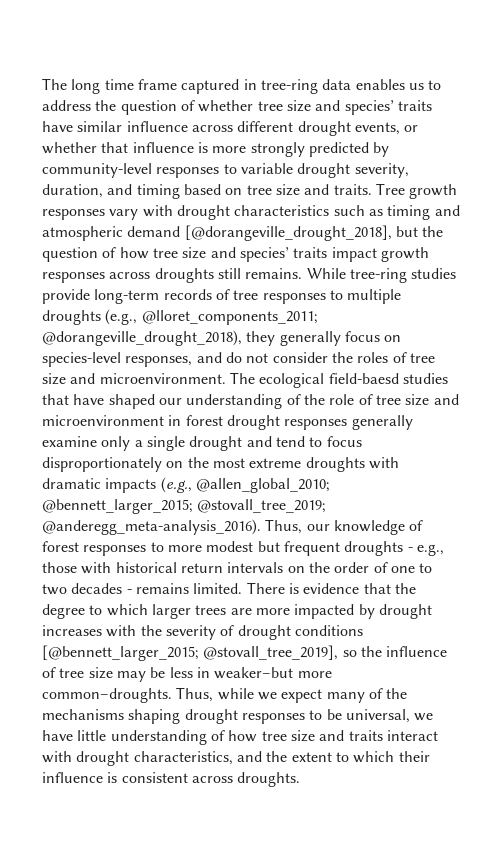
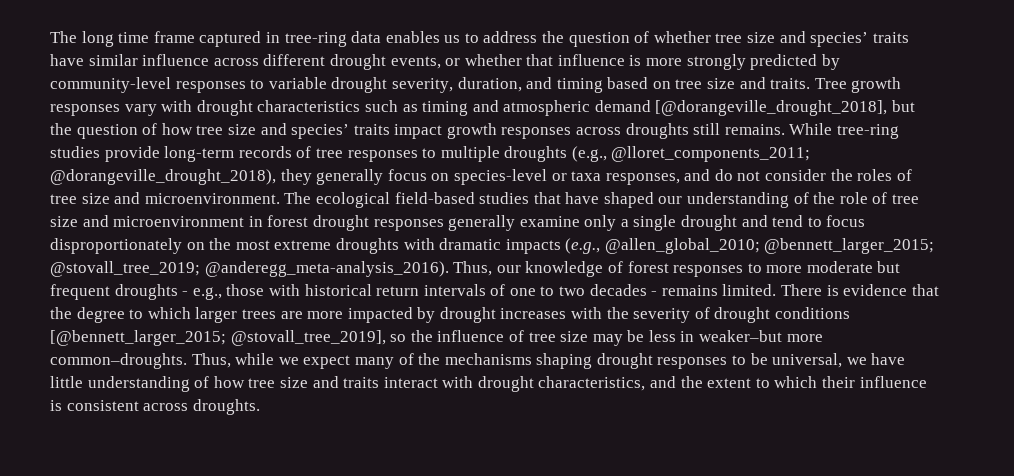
(121, 359) none -> [551,171,602,181] or taxa
[328,373,399,384] field-baesd -> [394,192,475,204] field-based
[206,541,254,552] modest -> [806,261,873,273] moderate
[287,562,370,573] on the order -> (486, 290) none

